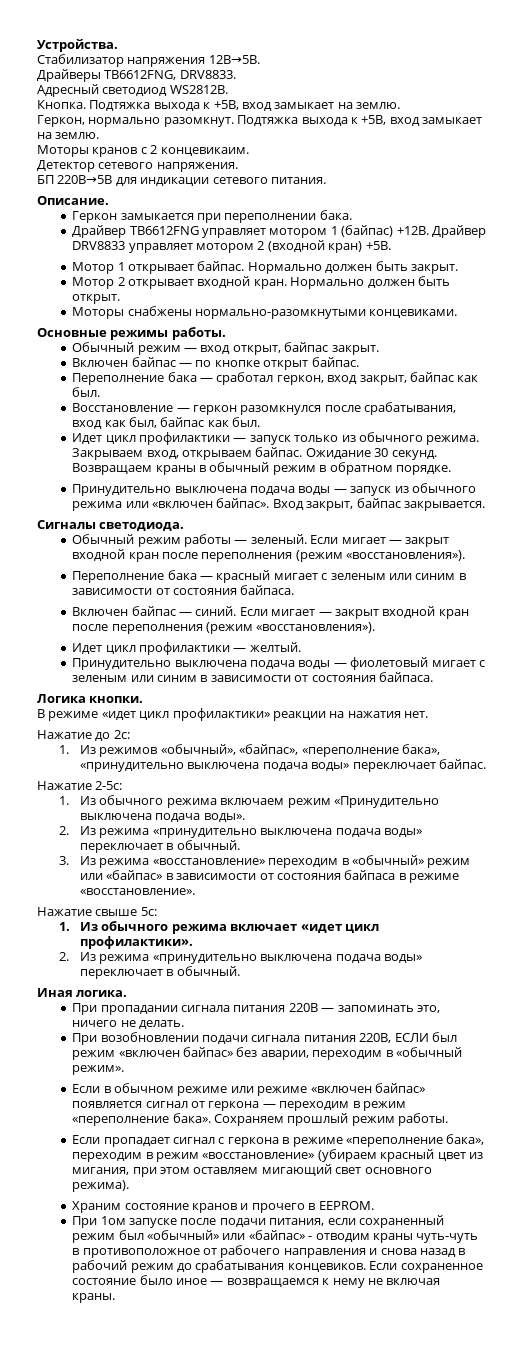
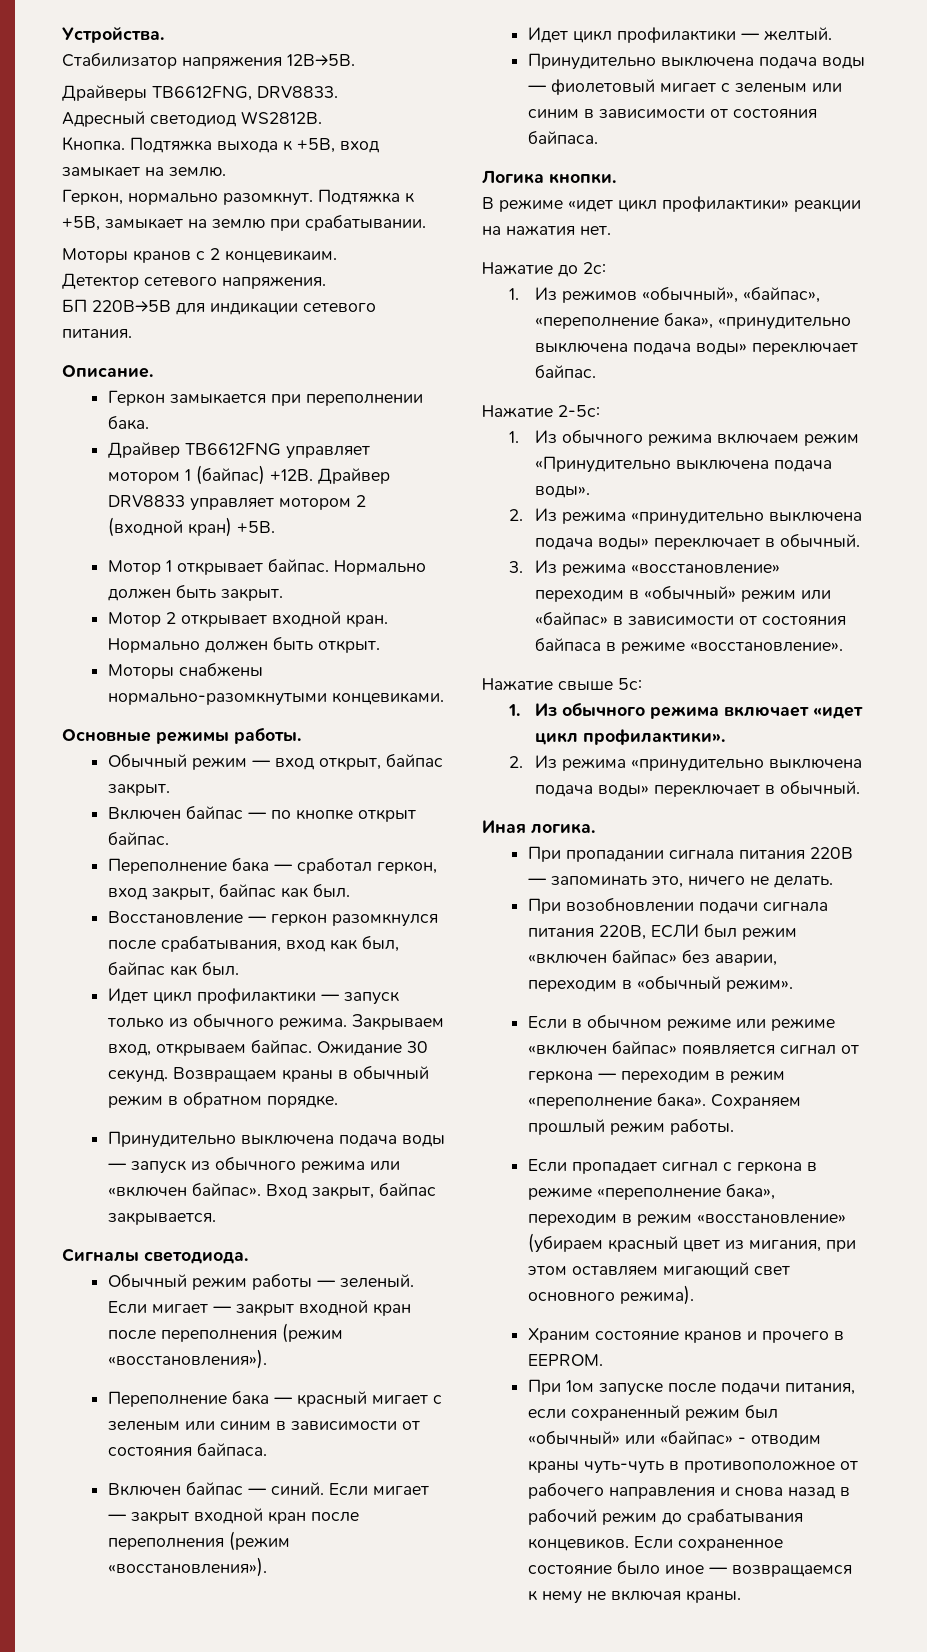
[301,115,482,126] [37,132,100,139] выхода к +5В, вход замыкает на землю. -> [405,192,415,203] [62,214,426,231] к +5В, замыкает на землю при срабатывании.

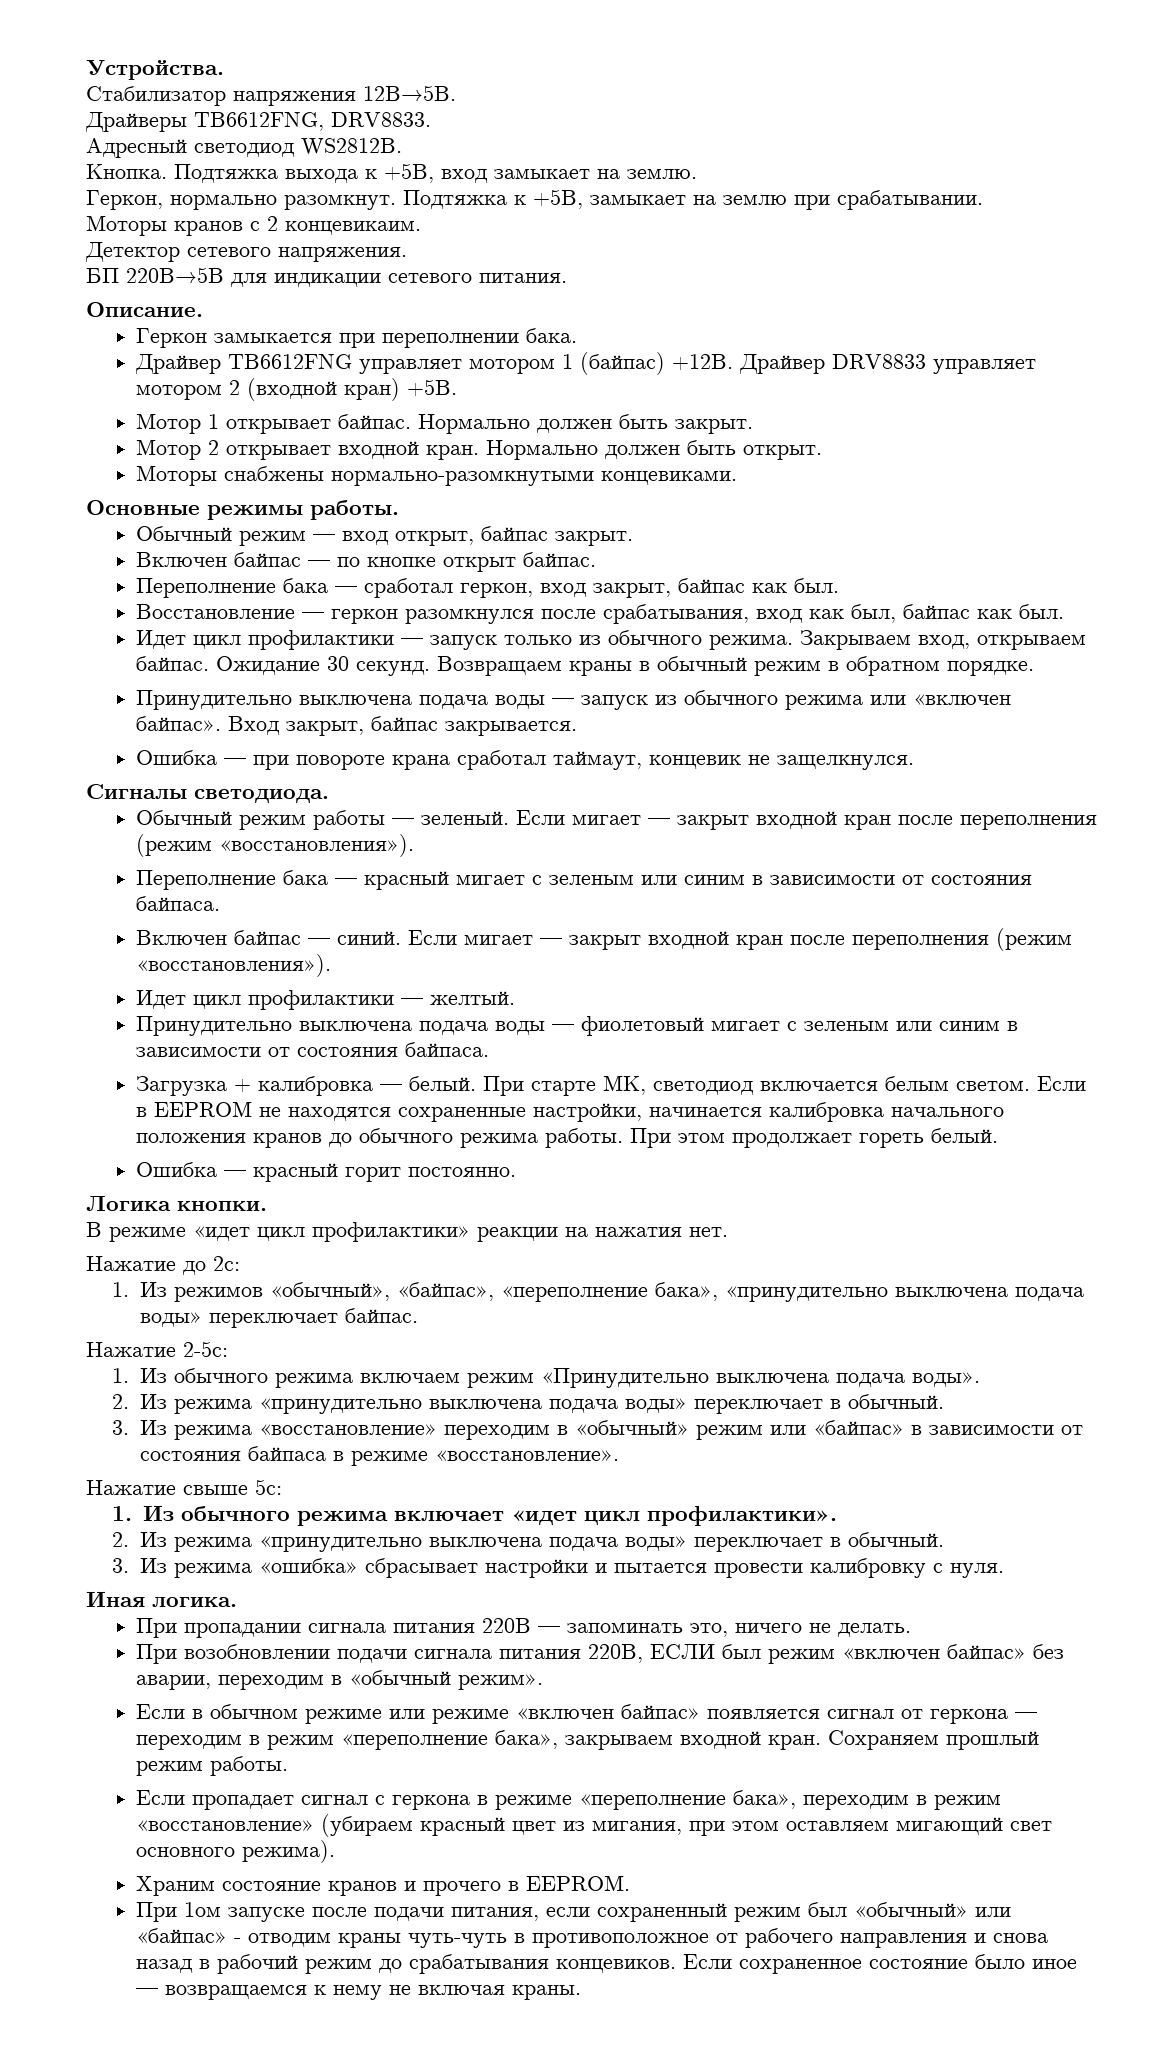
(216, 1218) none -> [135,750,914,770] // Ошибка — при повороте крана сработал таймаут, концевик не защелкнулся.
(598, 137) none -> [135,1075,1086,1096] [135,1101,1004,1122] [135,1128,998,1148] [135,1162,516,1182] // Загрузка + калибровка — белый. При старте МК, светодиод включается белым светом. Если в EEPROM не находятся сохраненные настройки, начинается калибровка начального положения кранов до обычного режима работы. При этом продолжает гореть белый. // Ошибка — красный горит постоянно.
(861, 787) none -> [112,1558,1005,1578] // 3. Из режима «ошибка» сбрасывает настройки и пытается провести калибровку с нуля.
[656,1092,706,1107] бака». -> [494,1730,821,1750] бака», закрываем входной кран.

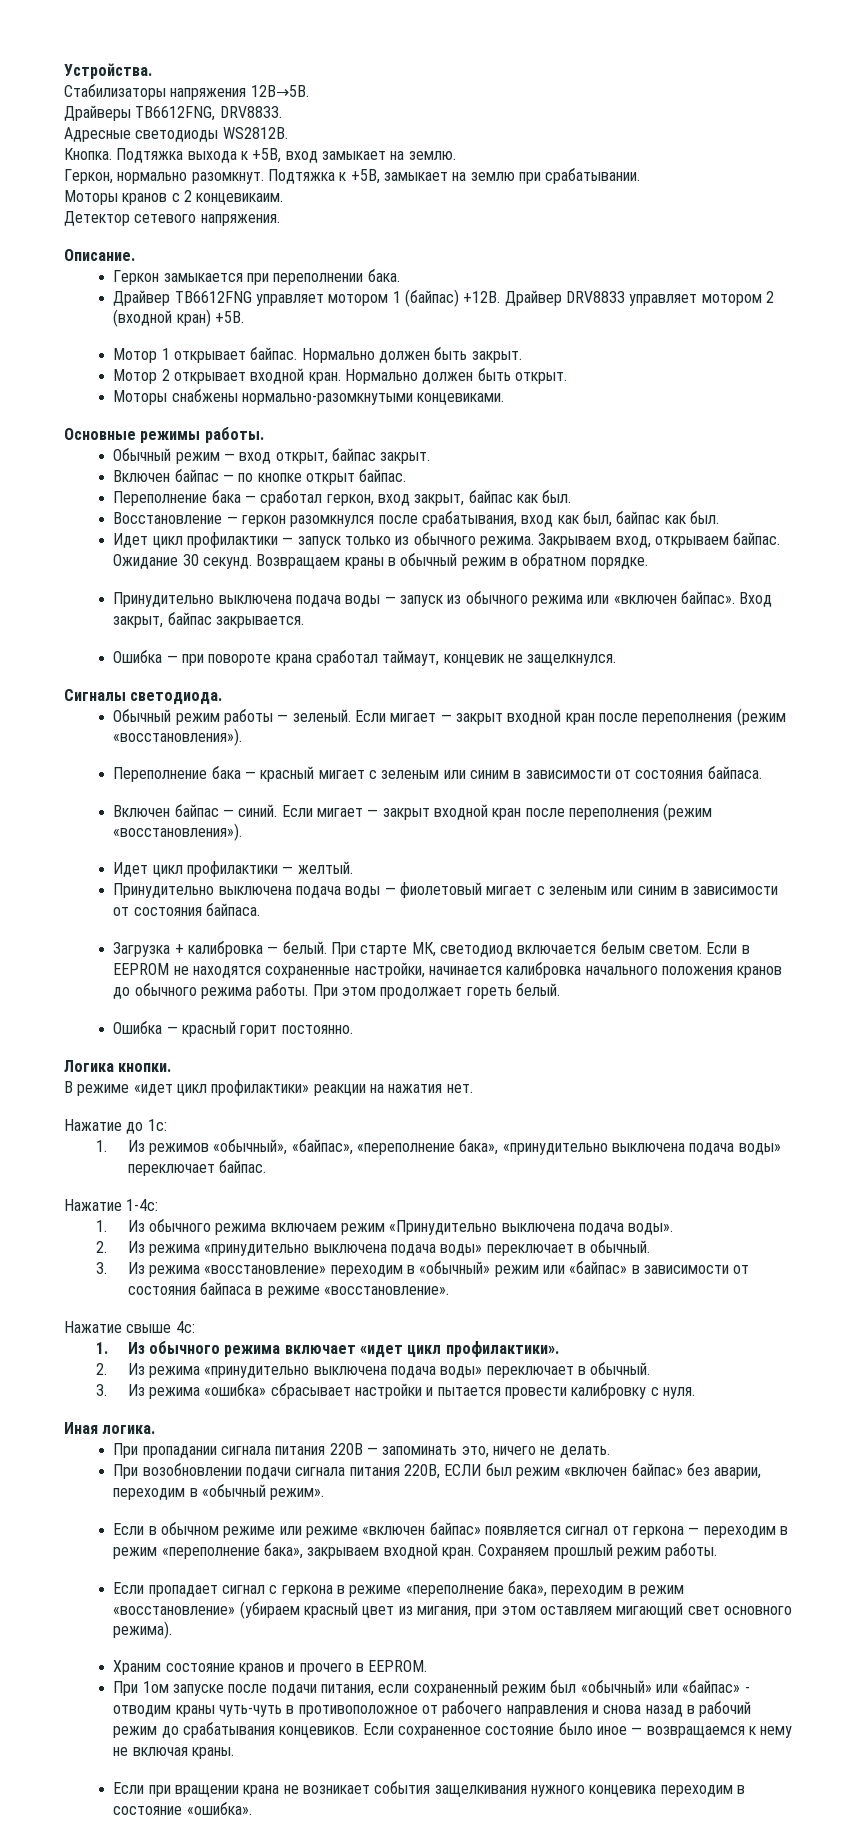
[86,86,226,106] Стабилизатор -> [64,84,166,100] Стабилизаторы
[86,138,295,158] Адресный светодиод -> [64,127,219,142] Адресные светодиоды
[86,267,567,287] // БП 220В→5В для индикации сетевого питания. -> (280, 220) none
[213,1256,240,1271] 2с: -> [147,1119,167,1131] 1с:
[183,1341,228,1357] 2-5с: -> [126,1199,159,1211] 1-4с:
[255,1479,282,1495] 5с: -> [175,1321,195,1333] 4с:
(581, 1992) none -> [113,1781,745,1797] [113,1802,252,1815] // Если при вращении крана не возникает события защелкивания нужного концевика переходим в состояние «ошибка».

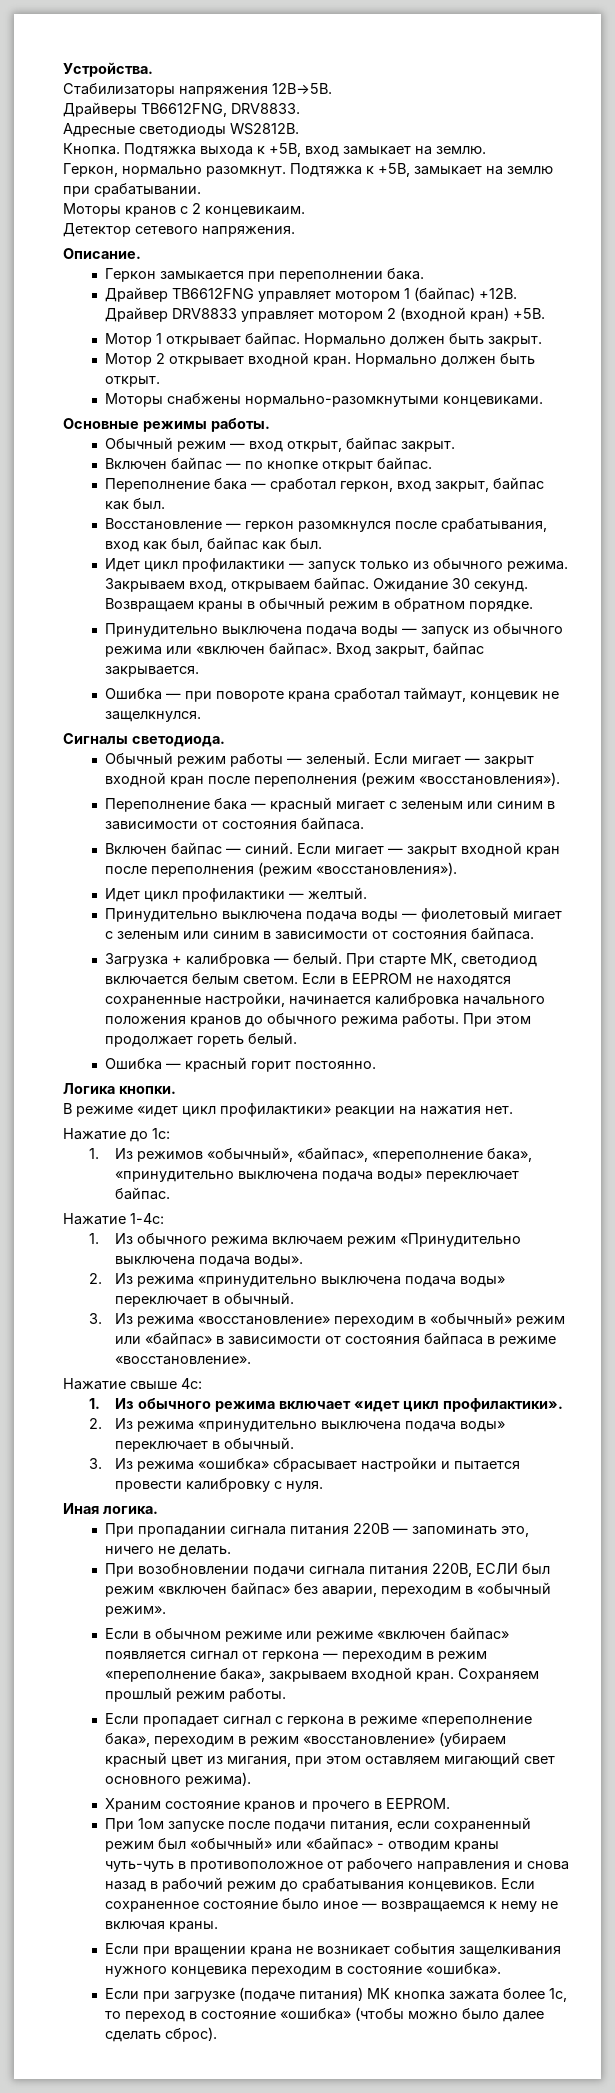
(252, 1808) none -> [104,1987,567,2002] [104,2007,544,2022] [104,2027,217,2042] // Если при загрузке (подаче питания) МК кнопка зажата более 1с, то переход в состояние «ошибка» (чтобы можно было далее сделать сброс).

